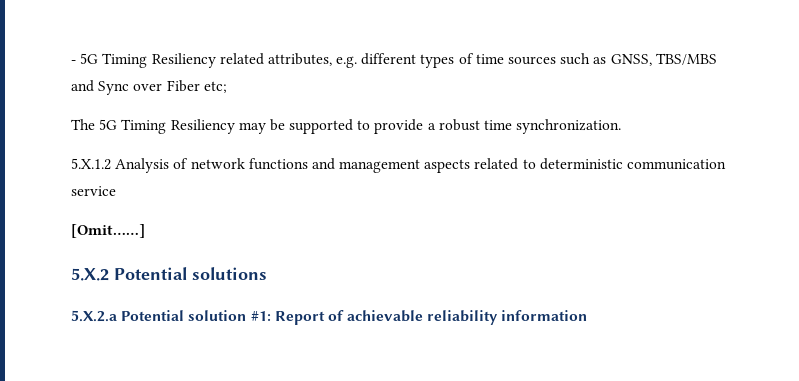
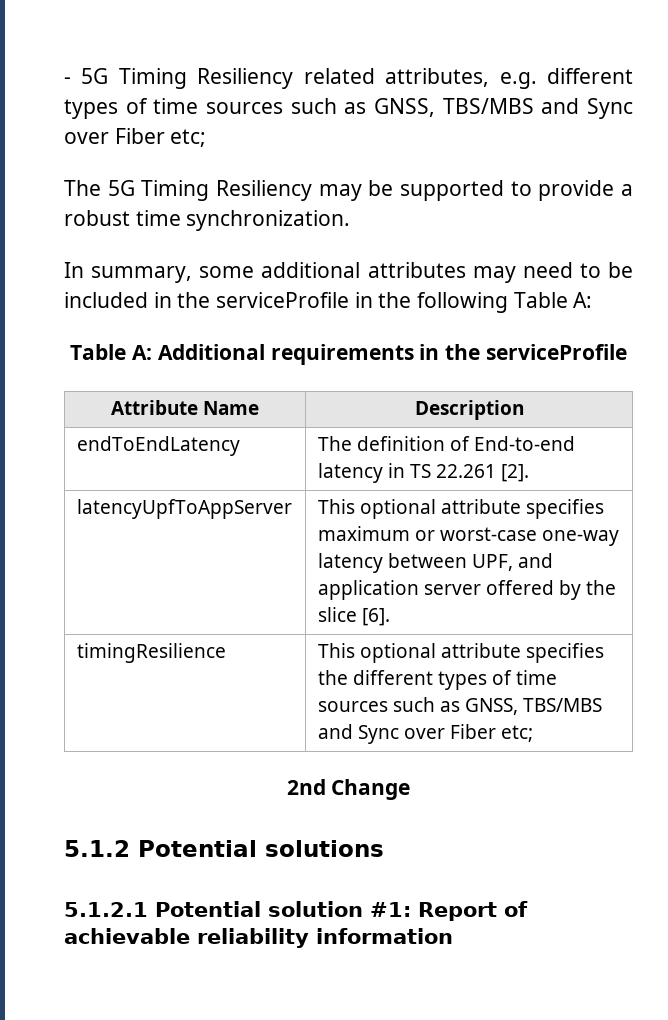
[71,158,727,173] [71,186,116,196] [71,224,145,238] [71,268,109,281] 5.X.1.2 Analysis of network functions and management aspects related to deterministic communication service // [Omit……] // 5.X.2 -> [64,262,633,283] [64,292,593,313] [70,344,627,365] [110,400,260,415] [414,400,524,420] [76,436,240,456] [317,436,575,451] [317,463,530,483] [76,499,292,519] [317,499,604,519] [317,526,619,546] [317,553,553,573] [317,580,617,600] [317,607,390,626] [76,643,226,663] [317,643,604,663] [317,670,558,690] [317,697,603,715] [317,724,534,744] [286,779,411,800] [64,840,130,857] In summary, some additional attributes may need to be included in the serviceProfile in the following Table A: // Table A: Additional requirements in the serviceProfile // Attribute Name | Description // endToEndLatency | The definition of End-to-end latency in TS 22.261 [2]. // latencyUpfToAppServer | This optional attribute specifies maximum or worst-case one-way latency between UPF, and application server offered by the slice [6]. // timingResilience | This optional attribute specifies the different types of time sources such as GNSS, TBS/MBS and Sync over Fiber etc; // 2nd Change // 5.1.2
[71,310,117,322] 5.X.2.a -> [64,902,148,917] 5.1.2.1

